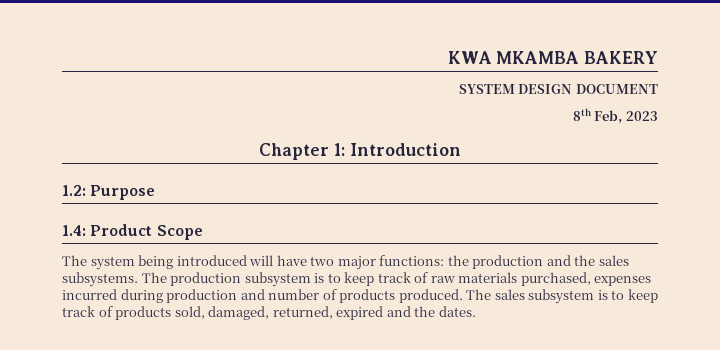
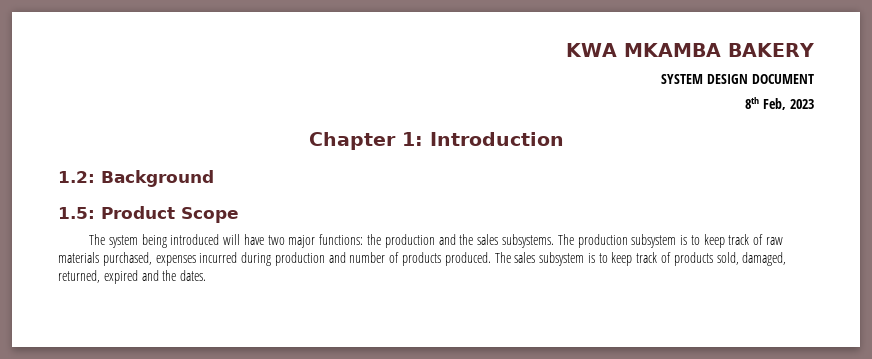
[90,185,156,200] [62,225,86,236] Purpose // 1.4: -> [101,170,214,187] [58,207,95,219] Background // 1.5:

